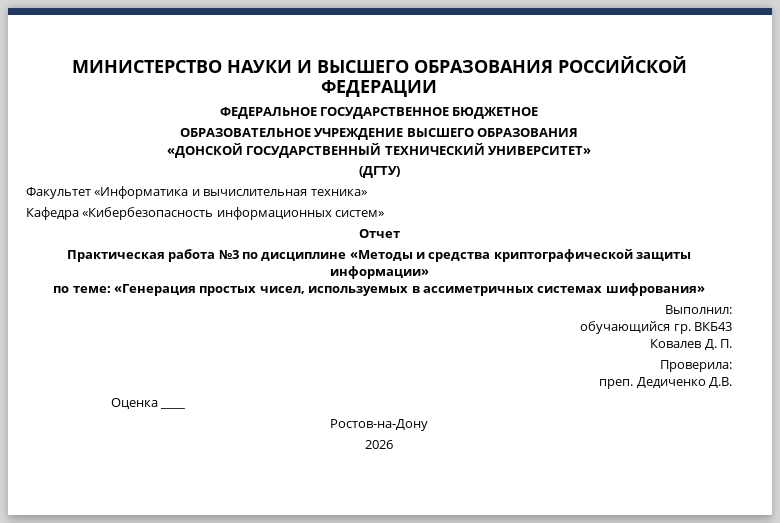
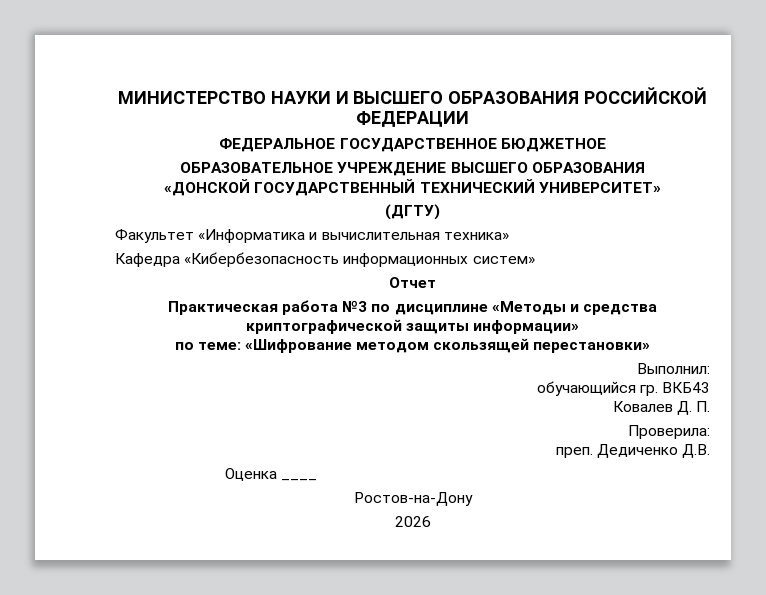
[114,283,705,296] «Генерация простых чисел, используемых в ассиметричных системах шифрования» -> [244,338,651,353] «Шифрование методом скользящей перестановки»

